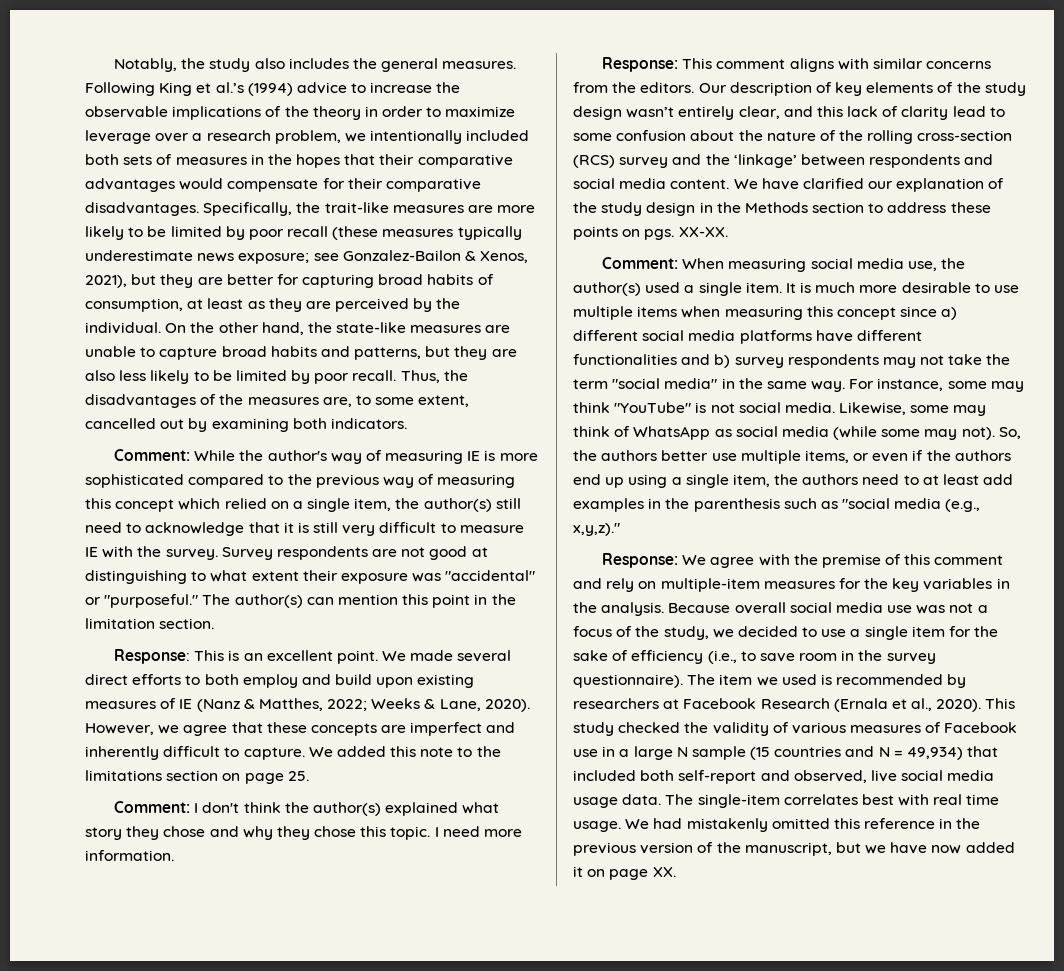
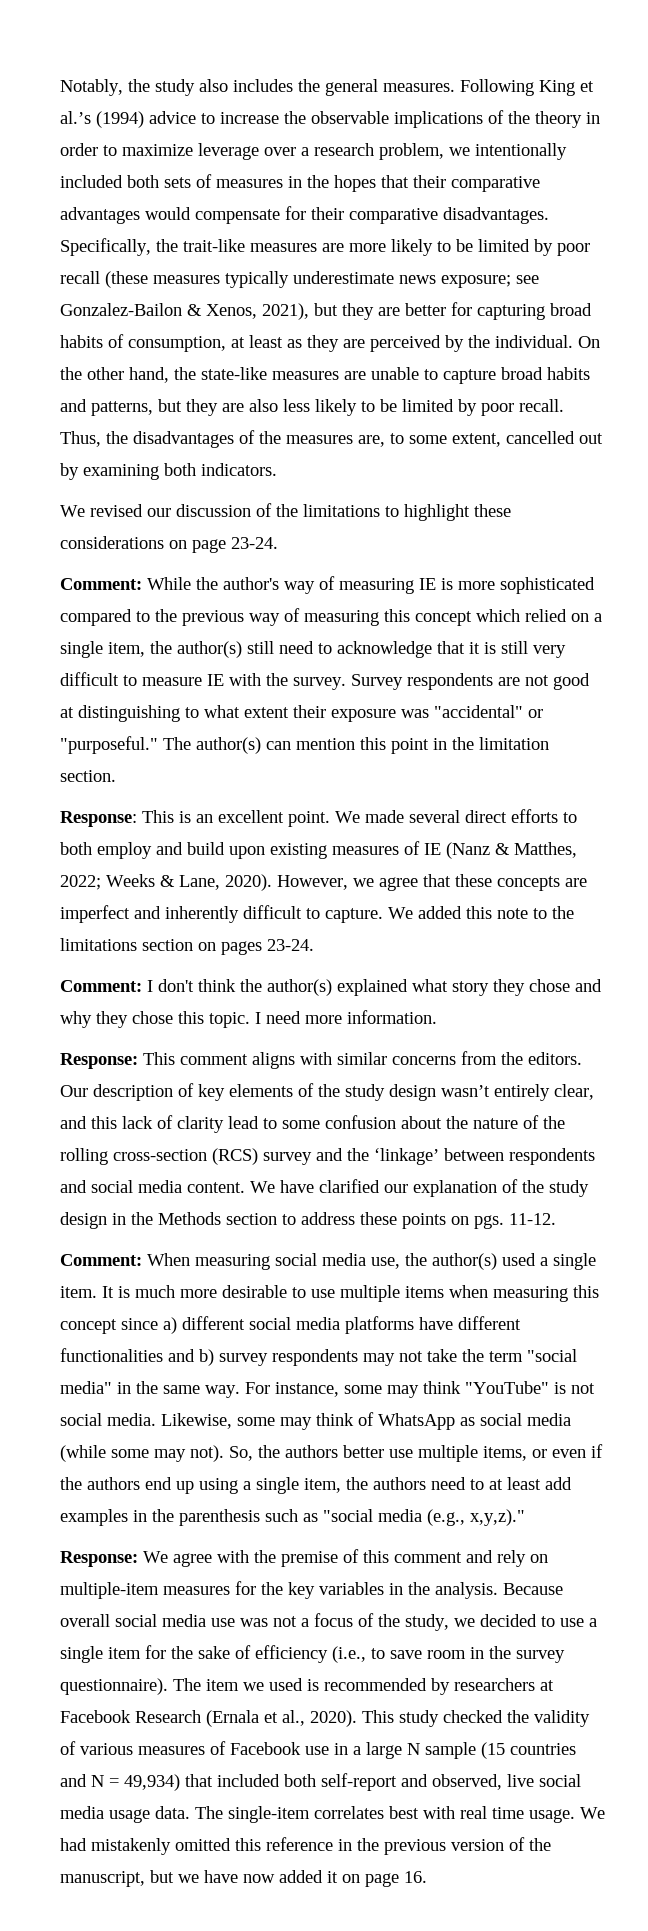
(407, 423) none -> [60,503,511,521] [60,536,278,553] // We revised our discussion of the limitations to highlight these considerations on page 23-24.
[244,771,309,784] page 25. -> [221,939,314,955] pages 23-24.
[678,227,728,237] XX-XX. -> [509,1213,556,1225] 11-12.
[652,867,676,877] XX. -> [404,1871,427,1883] 16.

